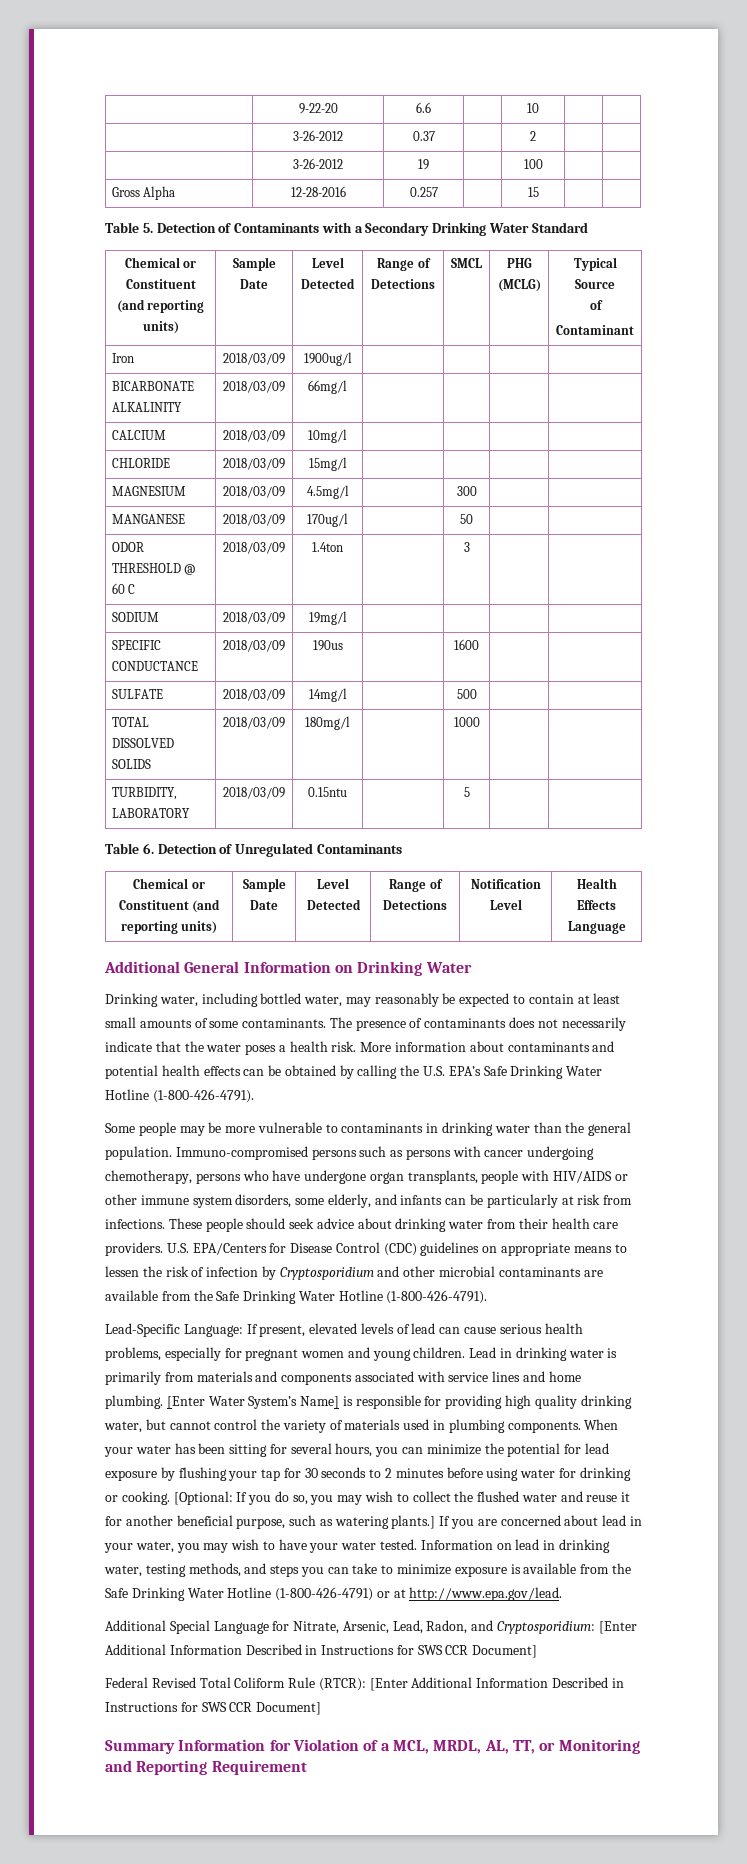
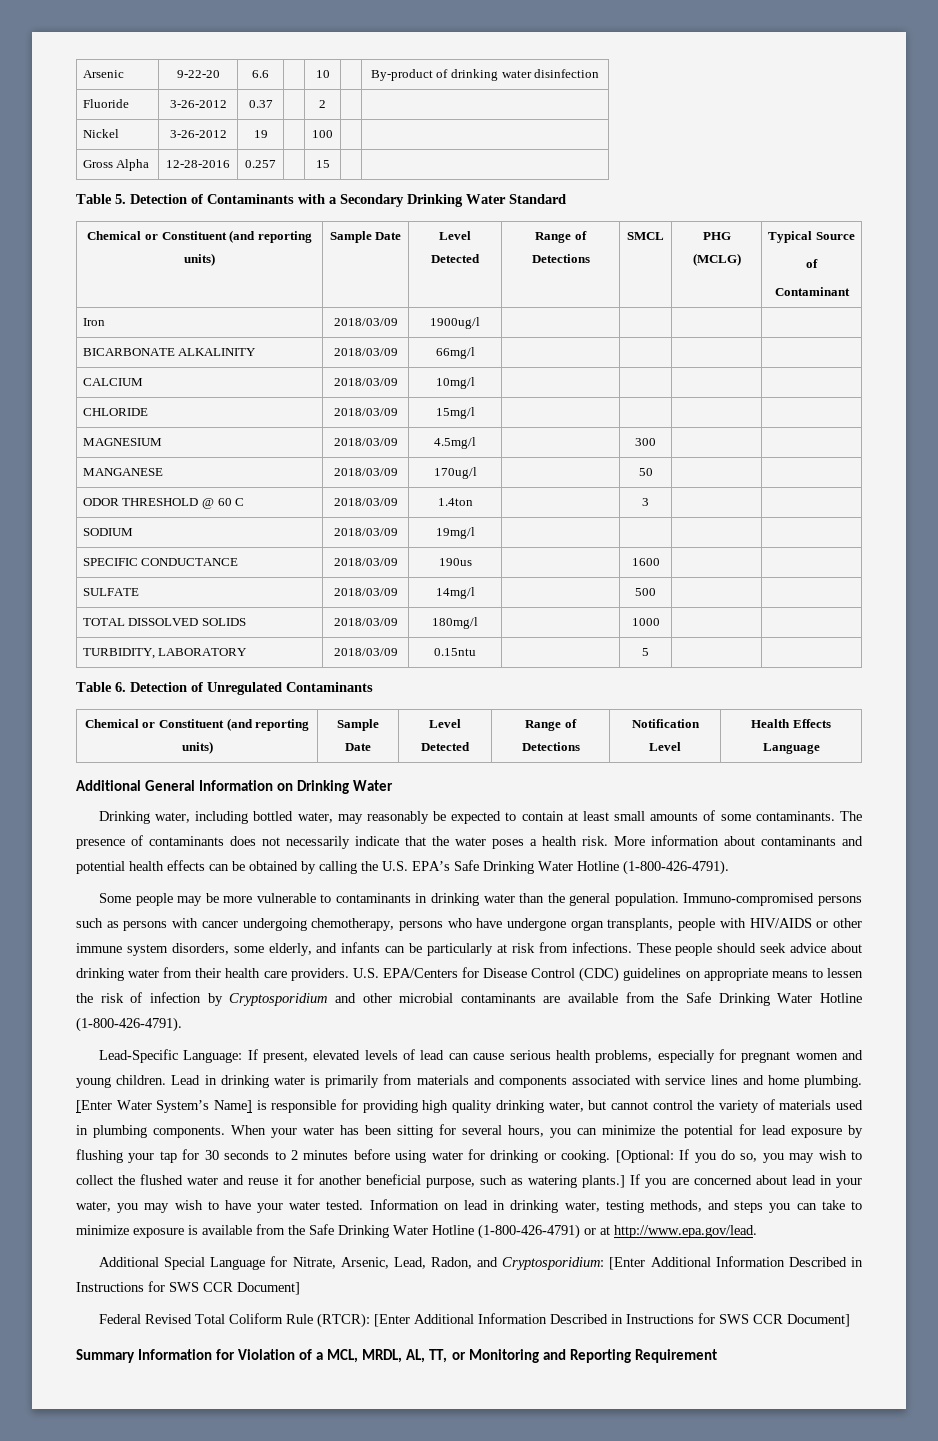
(298, 108) none -> [82,70,124,78] Arsenic
(539, 108) // -> [370,69,600,81] [82,99,129,108] By-product of drinking water disinfection // Fluoride
(536, 136) none -> [82,129,119,138] Nickel

